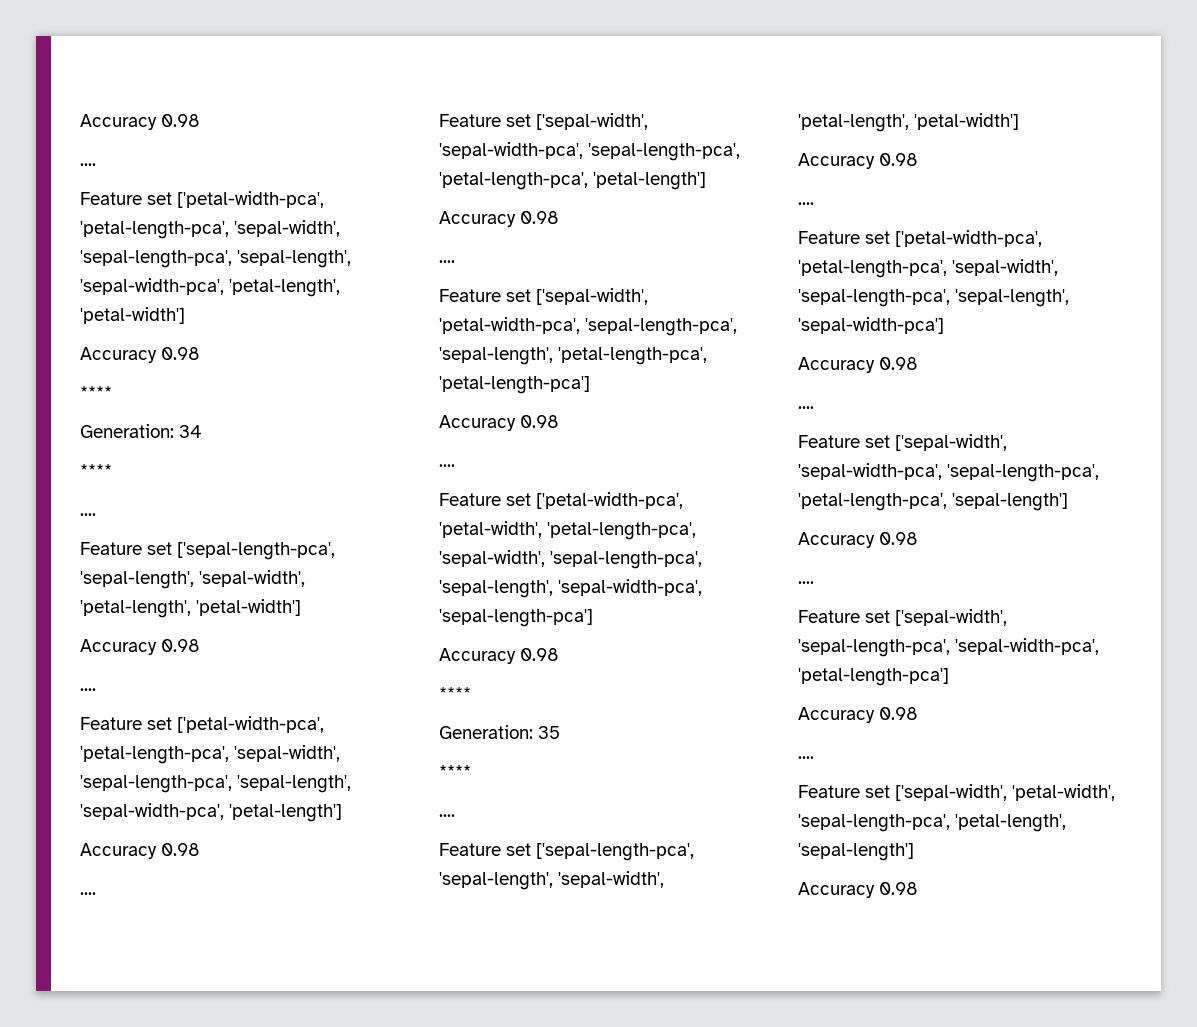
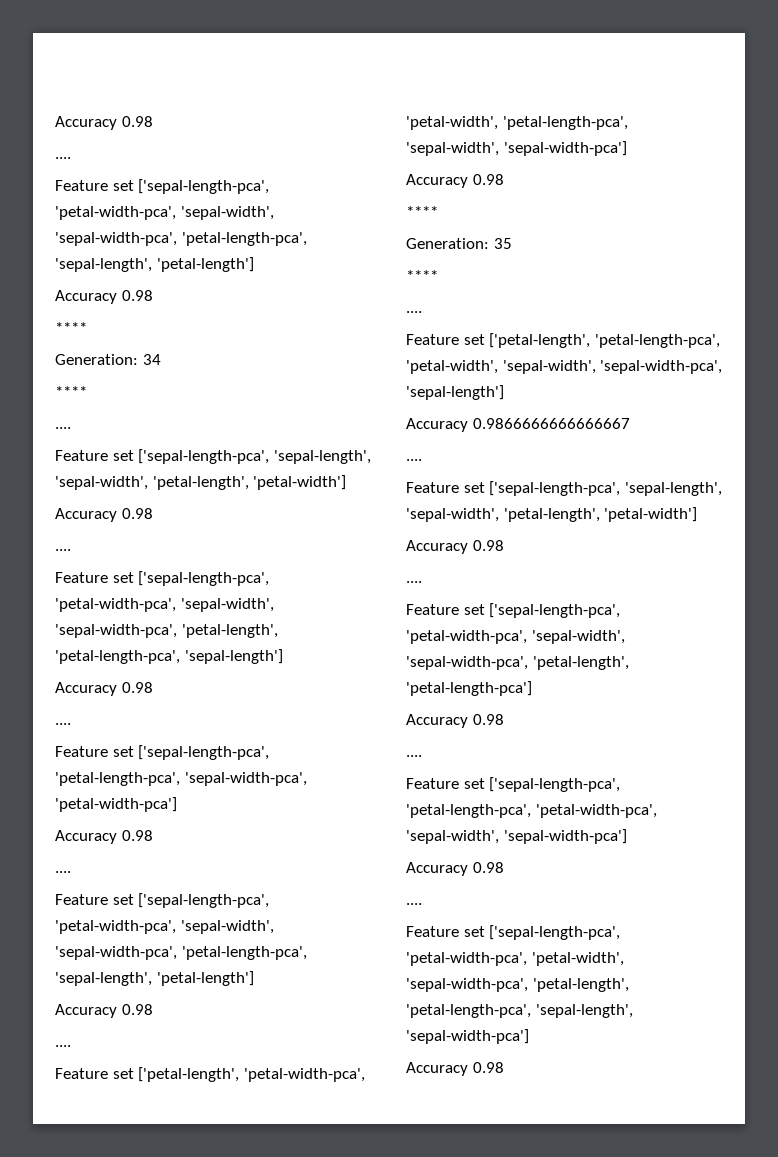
[80,114,201,130] [80,163,96,166] [80,191,325,208] [80,220,341,239] [80,250,352,268] [80,278,341,297] [80,307,185,324] Accuracy 0.98 // .... // Feature set ['petal-width-pca', 'petal-length-pca', 'sepal-width', 'sepal-length-pca', 'sepal-length', 'sepal-width-pca', 'petal-length', 'petal-width'] -> [55,116,153,130] [55,157,71,159] [55,179,270,194] [55,206,274,220] [55,232,307,246] [55,257,254,272] Accuracy 0.98 // .... // Feature set ['sepal-length-pca', 'petal-width-pca', 'sepal-width', 'sepal-width-pca', 'petal-length-pca', 'sepal-length', 'petal-length']
[177,716,325,733] [80,745,341,764] [80,775,352,793] [80,803,343,822] [80,843,201,859] [80,892,96,895] [439,113,649,130] [439,142,741,161] [439,172,707,190] [439,211,560,227] [439,260,455,263] [439,288,649,305] [439,317,738,336] [439,347,708,365] [439,376,590,394] [439,415,560,431] [439,464,455,467] [439,492,684,509] [439,521,697,540] [439,550,703,569] [439,579,703,598] [439,609,593,627] ['petal-width-pca', 'petal-length-pca', 'sepal-width', 'sepal-length-pca', 'sepal-length', 'sepal-width-pca', 'petal-length'] // Accuracy 0.98 // .... // Feature set ['sepal-width', 'sepal-width-pca', 'sepal-length-pca', 'petal-length-pca', 'petal-length'] // Accuracy 0.98 // .... // Feature set ['sepal-width', 'petal-width-pca', 'sepal-length-pca', 'sepal-length', 'petal-length-pca', 'petal-length-pca'] // Accuracy 0.98 // .... // Feature set ['petal-width-pca', 'petal-width', 'petal-length-pca', 'sepal-width', 'sepal-length-pca', 'sepal-length', 'sepal-width-pca', 'sepal-length-pca'] -> [138,571,270,586] [55,598,274,612] [55,624,278,638] [55,649,283,664] [55,682,153,696] [55,723,71,725] [55,745,270,760] [55,772,307,786] [55,797,177,812] [55,830,153,844] [55,871,71,873] [55,893,270,908] [55,920,274,934] [55,946,307,960] [55,971,254,986] [55,1004,153,1018] [55,1045,71,1047] [55,1067,365,1082] [406,116,628,130] [406,141,627,156] ['sepal-length-pca', 'petal-width-pca', 'sepal-width', 'sepal-width-pca', 'petal-length', 'petal-length-pca', 'sepal-length'] // Accuracy 0.98 // .... // Feature set ['sepal-length-pca', 'petal-length-pca', 'sepal-width-pca', 'petal-width-pca'] // Accuracy 0.98 // .... // Feature set ['sepal-length-pca', 'petal-width-pca', 'sepal-width', 'sepal-width-pca', 'petal-length-pca', 'sepal-length', 'petal-length'] // Accuracy 0.98 // .... // Feature set ['petal-length', 'petal-width-pca', 'petal-width', 'petal-length-pca', 'sepal-width', 'sepal-width-pca']
(455, 815) none -> [406,333,720,348] [406,360,723,374] [406,385,504,400] [406,418,630,432] [406,459,422,461] // Feature set ['petal-length', 'petal-length-pca', 'petal-width', 'sepal-width', 'sepal-width-pca', 'sepal-length'] // Accuracy 0.9866666666666667 // ....
[895,230,1043,247] [798,259,1059,278] [798,289,1070,307] ['petal-width-pca', 'petal-length-pca', 'sepal-width', 'sepal-length-pca', 'sepal-length', -> [489,603,621,618] [406,630,625,644] [406,656,629,670] [406,681,532,696] [406,714,504,728] [406,755,422,757] [406,777,621,792] [406,804,657,818] [406,830,499,844] ['sepal-length-pca', 'petal-width-pca', 'sepal-width', 'sepal-width-pca', 'petal-length', 'petal-length-pca'] // Accuracy 0.98 // .... // Feature set ['sepal-length-pca', 'petal-length-pca', 'petal-width-pca', 'sepal-width',
[895,434,1008,451] [798,463,1100,482] [798,493,1069,511] [798,532,919,548] [798,581,814,584] [798,609,1008,626] [798,638,1100,657] [798,668,949,686] [798,707,919,723] [798,756,814,759] [798,784,1116,801] [798,814,1067,832] [798,843,914,861] ['sepal-width', 'sepal-width-pca', 'sepal-length-pca', 'petal-length-pca', 'sepal-length'] // Accuracy 0.98 // .... // Feature set ['sepal-width', 'sepal-length-pca', 'sepal-width-pca', 'petal-length-pca'] // Accuracy 0.98 // .... // Feature set ['sepal-width', 'petal-width', 'sepal-length-pca', 'petal-length', 'sepal-length'] -> [489,925,621,940] [406,952,624,966] [406,978,629,992] [406,1004,633,1018] [406,1029,529,1044] ['sepal-length-pca', 'petal-width-pca', 'petal-width', 'sepal-width-pca', 'petal-length', 'petal-length-pca', 'sepal-length', 'sepal-width-pca']

